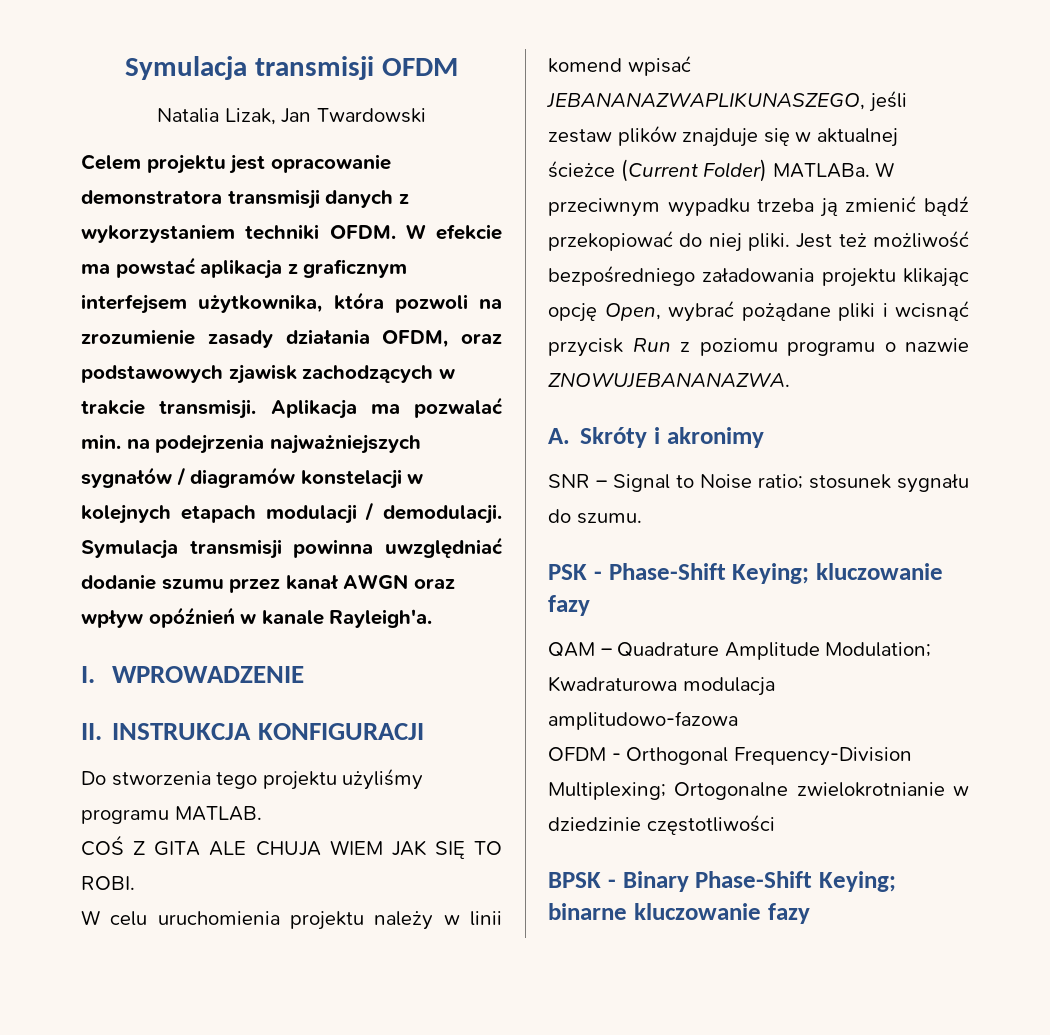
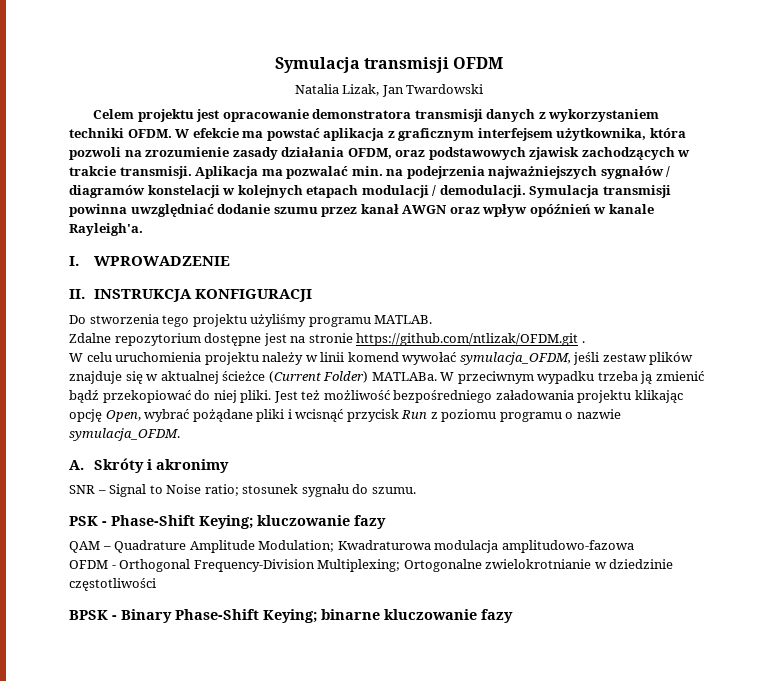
[81,835,502,859] [81,876,135,890] COŚ Z GITA ALE CHUJA WIEM JAK SIĘ TO ROBI. -> [69,333,585,346] Zdalne repozytorium dostępne jest na stronie https://github.com/ntlizak/OFDM.git .
[627,55,691,76] [547,92,865,110] wpisać JEBANANAZWAPLIKUNASZEGO, -> [402,352,571,365] wywołać symulacja_OFDM,
[548,372,790,388] ZNOWUJEBANANAZWA. -> [69,428,180,441] symulacja_OFDM.

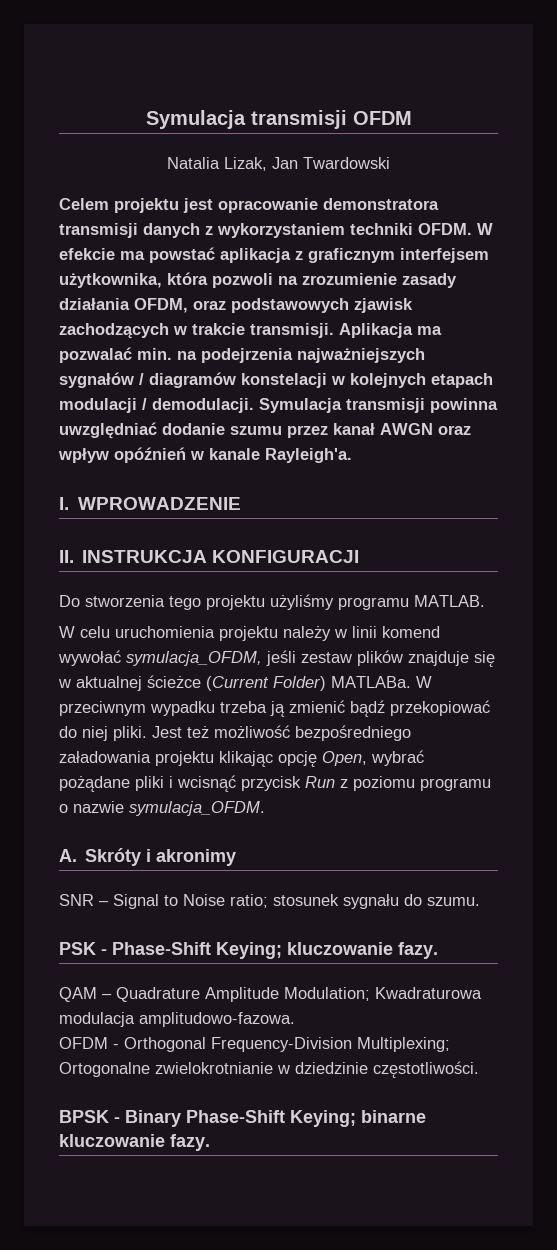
[69,333,585,346] // Zdalne repozytorium dostępne jest na stronie https://github.com/ntlizak/OFDM.git . -> (485, 601) none
[354,515,386,529] fazy -> [398,942,438,959] fazy.
[501,540,634,553] amplitudowo-fazowa -> [139,1012,295,1027] amplitudowo-fazowa.
[69,578,156,591] częstotliwości -> [373,1061,479,1078] częstotliwości.
[481,609,513,623] fazy -> [170,1134,210,1151] fazy.

